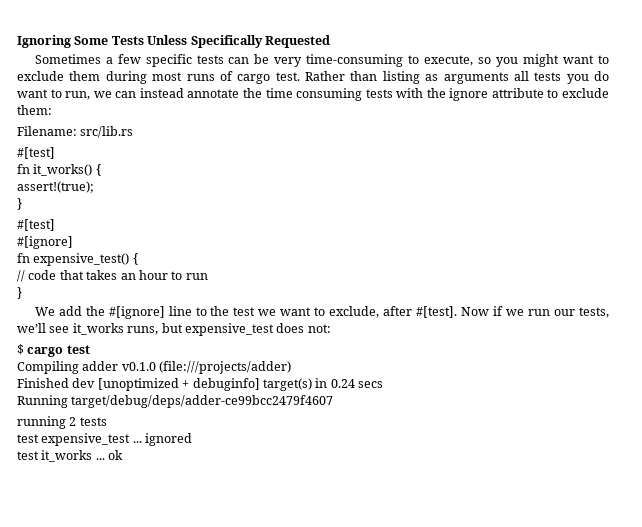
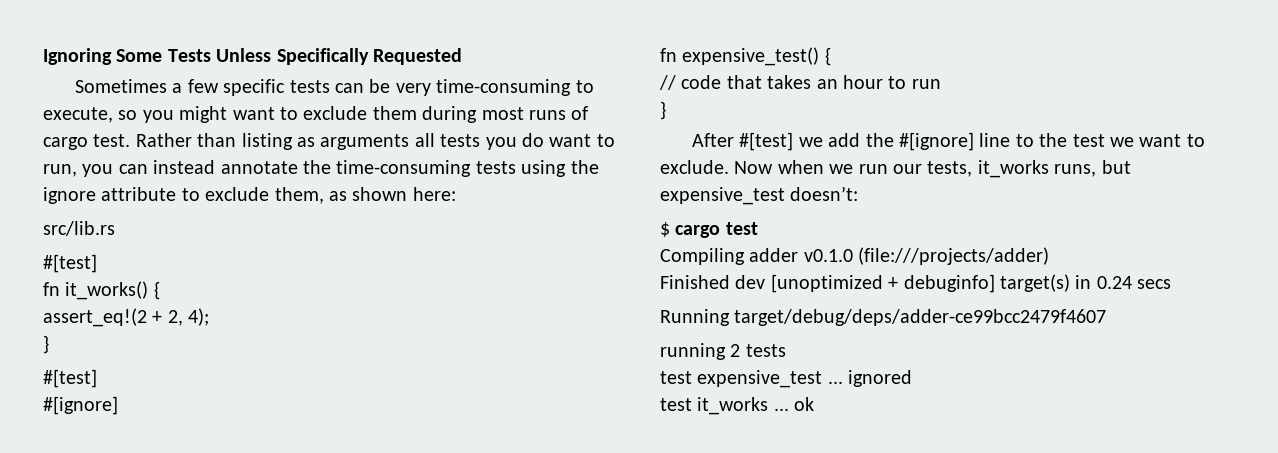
[93,91,112,98] we -> [82,164,114,177] you
[265,88,424,101] time consuming tests with -> [336,160,567,177] time-consuming tests using
[17,105,52,115] [17,126,77,136] them: // Filename: -> [274,187,456,204] them, as shown here: //
[17,181,94,193] assert!(true); -> [43,308,210,327] assert_eq!(2 + 2, 4);
[34,307,55,316] We -> [691,132,823,151] After #[test] we
[329,306,504,318] exclude, after #[test]. Now if -> [660,160,824,174] exclude. Now when
[17,323,70,333] we’ll see -> (973, 169) none
[276,323,331,333] does not: -> [790,186,859,201] doesn’t:

